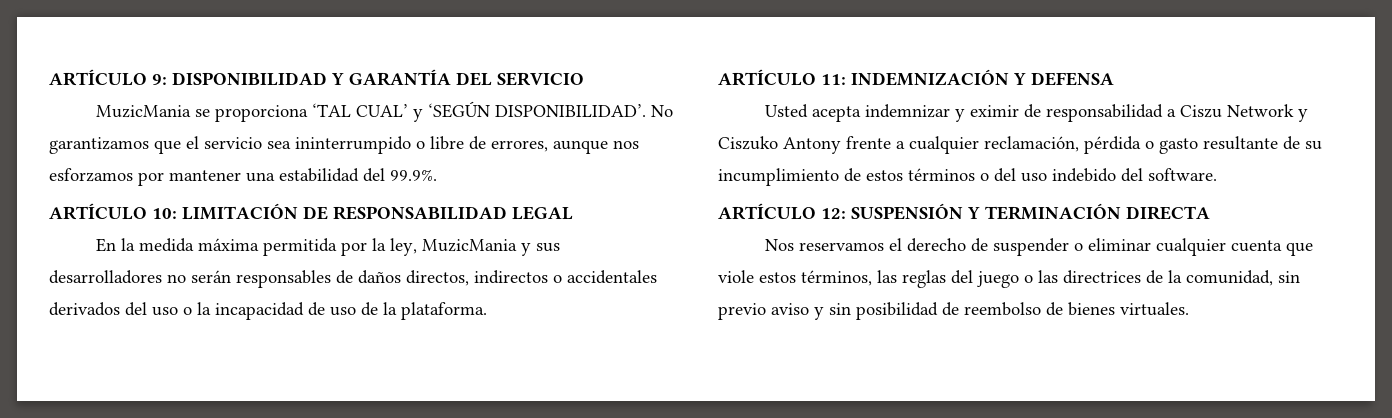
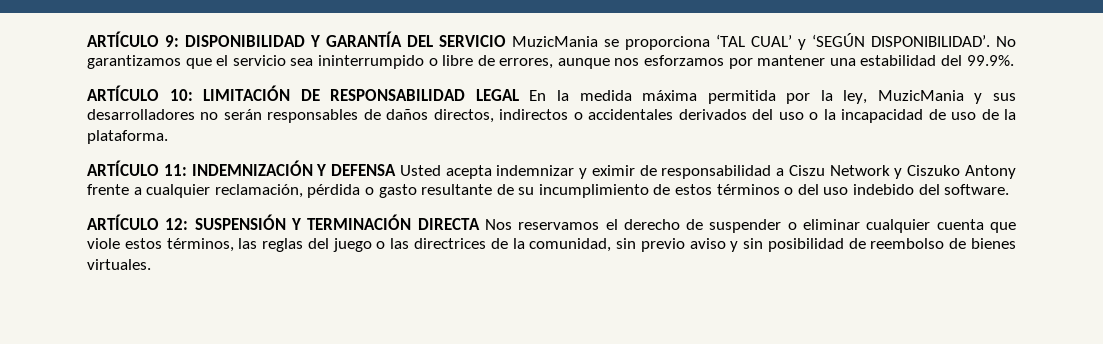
(584, 79) // -> (506, 41) none
(573, 213) // -> (519, 95) none
(1114, 79) // -> (397, 170) none
(1210, 213) // -> (480, 224) none

